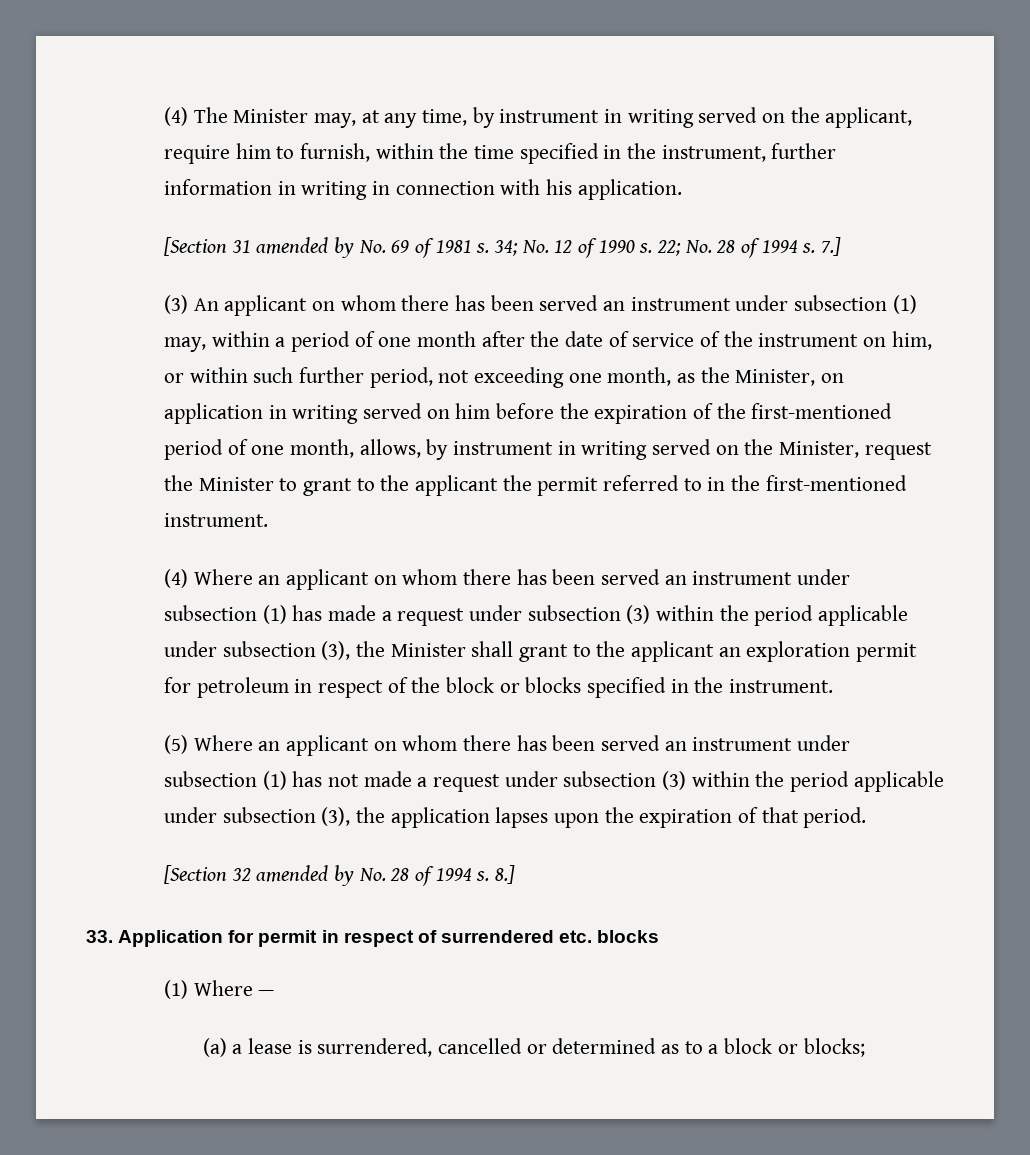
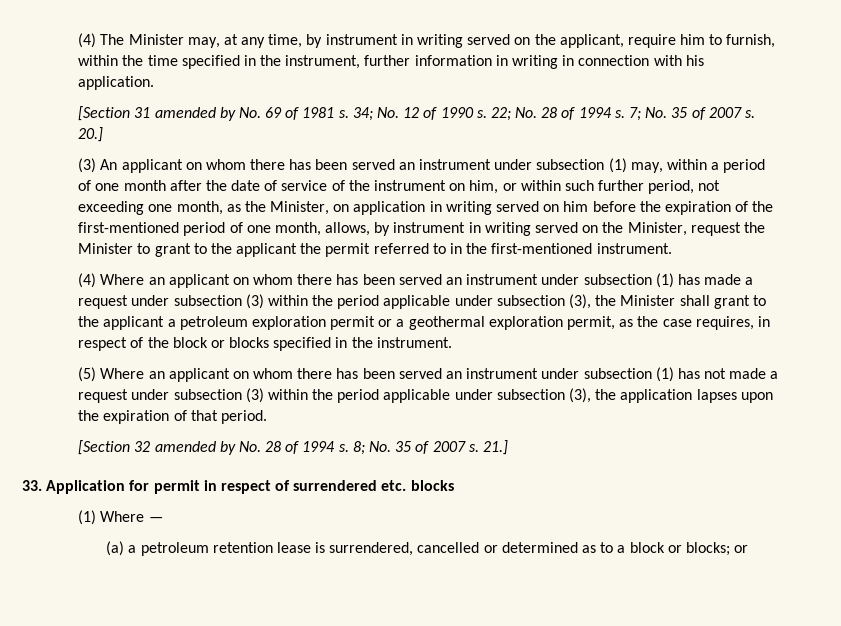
[820,237,841,256] 7.] -> [629,107,755,121] [78,127,104,142] 7; No. 35 of 2007 s. 20.]
[718,641,917,662] [163,677,289,698] an exploration permit for petroleum -> [167,316,754,330] a petroleum exploration permit or a geothermal exploration permit, as the case requires,
[494,865,515,884] 8.] -> [352,440,508,455] 8; No. 35 of 2007 s. 21.]
(243, 1049) none -> [140,542,273,556] petroleum retention
(865, 1047) none -> [734,545,749,553] or

